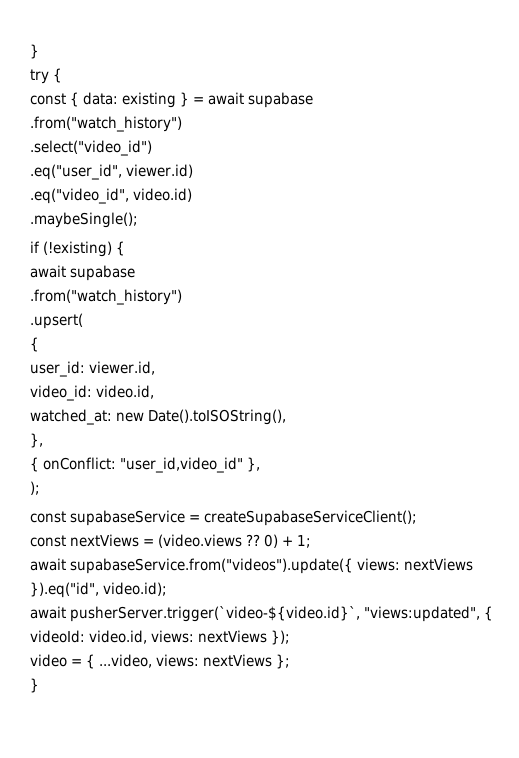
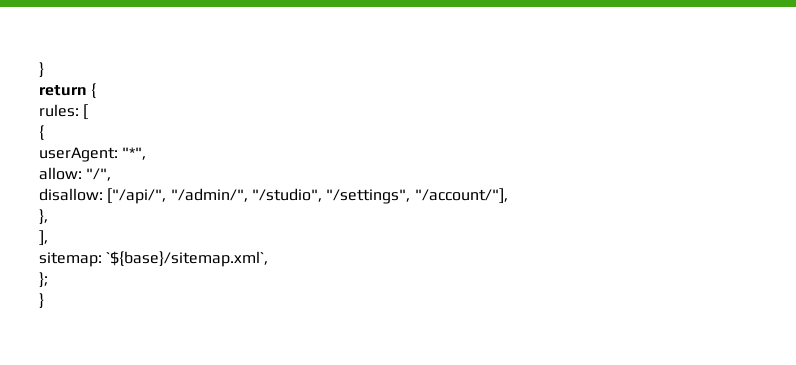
[30,68,63,84] [30,92,314,108] [30,116,182,132] [30,140,152,156] [30,164,194,180] [30,188,193,204] [30,212,138,228] [30,241,126,257] [30,265,136,281] [30,289,182,305] [30,313,83,329] [30,337,39,352] [30,361,156,377] [30,385,155,401] [30,409,287,425] [30,433,43,448] [30,457,261,473] [30,481,40,495] [30,510,418,526] [30,534,312,548] [30,558,474,574] [30,582,168,598] [30,606,494,622] [30,630,291,645] [30,654,273,669] try { // const { data: existing } = await supabase // .from("watch_history") // .select("video_id") // .eq("user_id", viewer.id) // .eq("video_id", video.id) // .maybeSingle(); // if (!existing) { // await supabase // .from("watch_history") // .upsert( // { // user_id: viewer.id, // video_id: video.id, // watched_at: new Date().toISOString(), // }, // { onConflict: "user_id,video_id" }, // ); // const supabaseService = createSupabaseServiceClient(); // const nextViews = (video.views ?? 0) + 1; // await supabaseService.from("videos").update({ views: nextViews }).eq("id", video.id); // await pusherServer.trigger(`video-${video.id}`, "views:updated", { videoId: video.id, views: nextViews }); // video = { ...video, views: nextViews -> [39,83,97,99] [39,104,89,120] [39,125,44,141] [39,147,147,162] [39,167,112,181] [39,188,508,204] [39,209,48,225] [39,230,48,246] [39,251,269,267] return { // rules: [ // { // userAgent: "*", // allow: "/", // disallow: ["/api/", "/admin/", "/studio", "/settings", "/account/"], // }, // ], // sitemap: `${base}/sitemap.xml`, //

